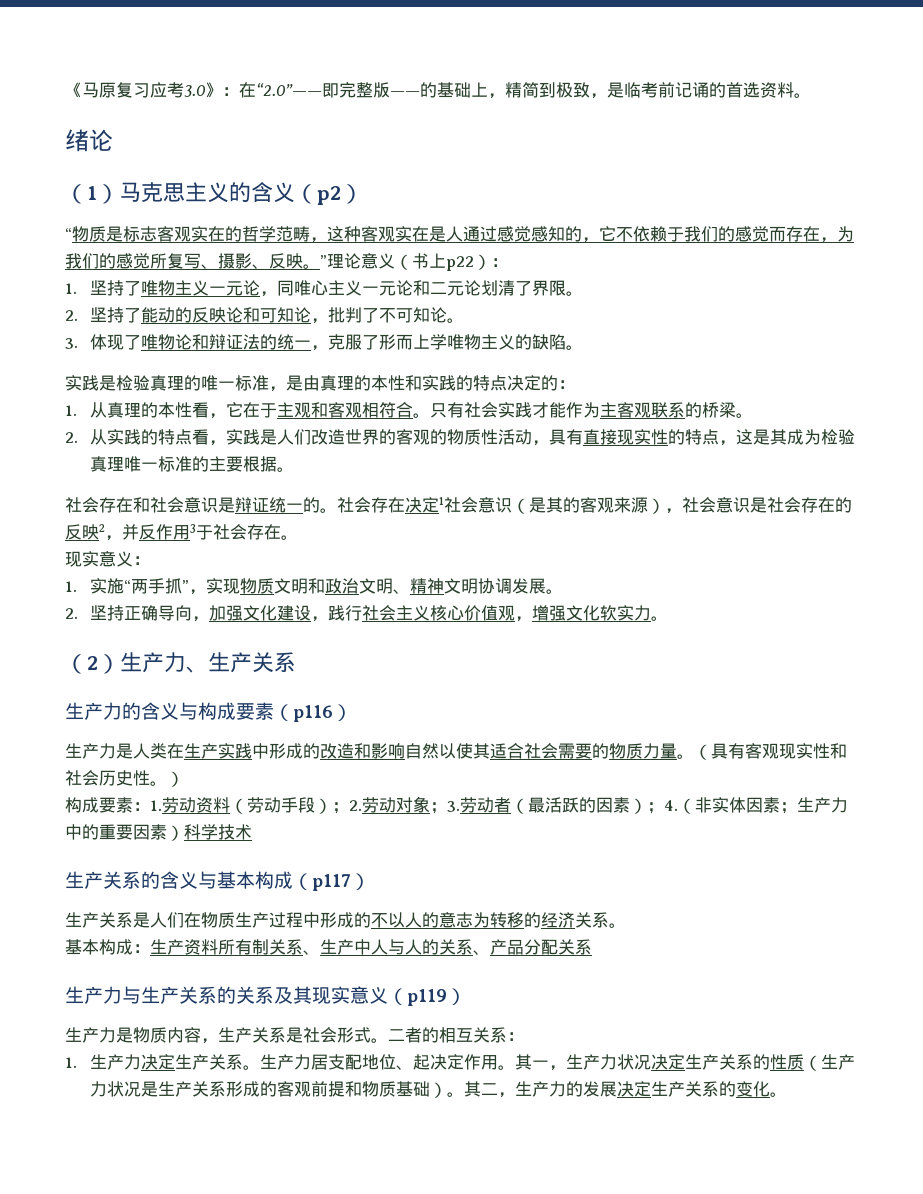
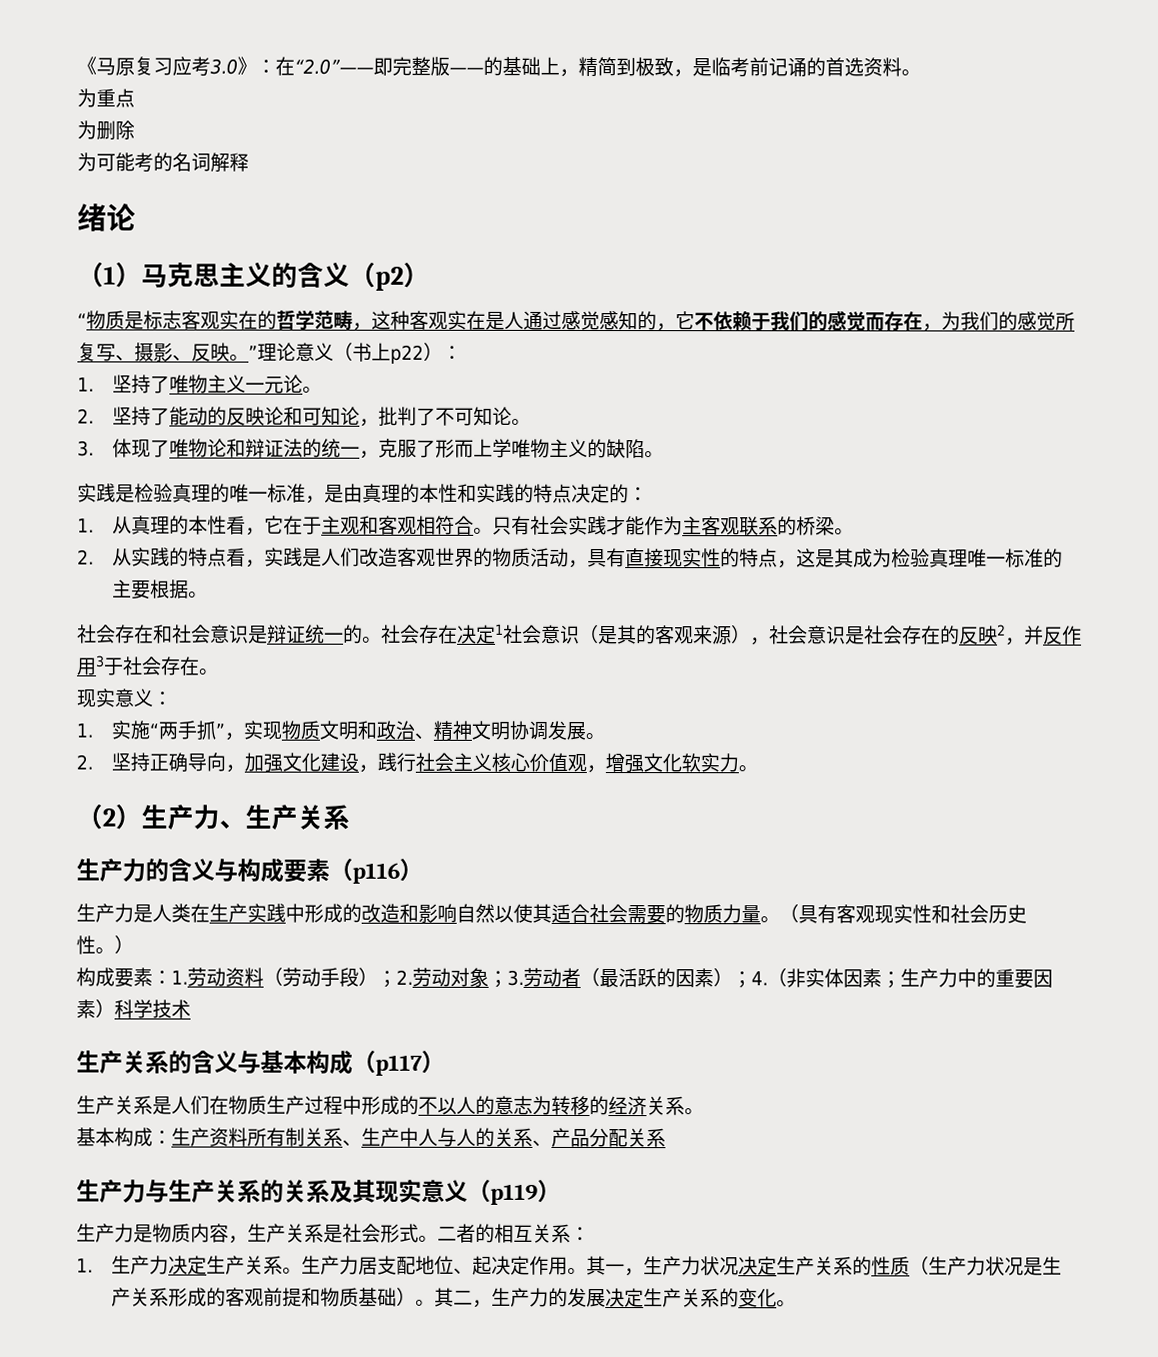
(811, 95) none -> [77,88,135,108] [77,120,135,141] [77,152,249,173] // 为重点 // 为删除 // 为可能考的名词解释
[259,280,566,297] ，同唯心主义一元论和二元论划清了界限 -> (304, 384) none
[344,429,498,445] 世界的客观的物质性 -> [397,547,532,567] 客观世界的物质
[358,578,393,594] 文明 -> (416, 730) none

